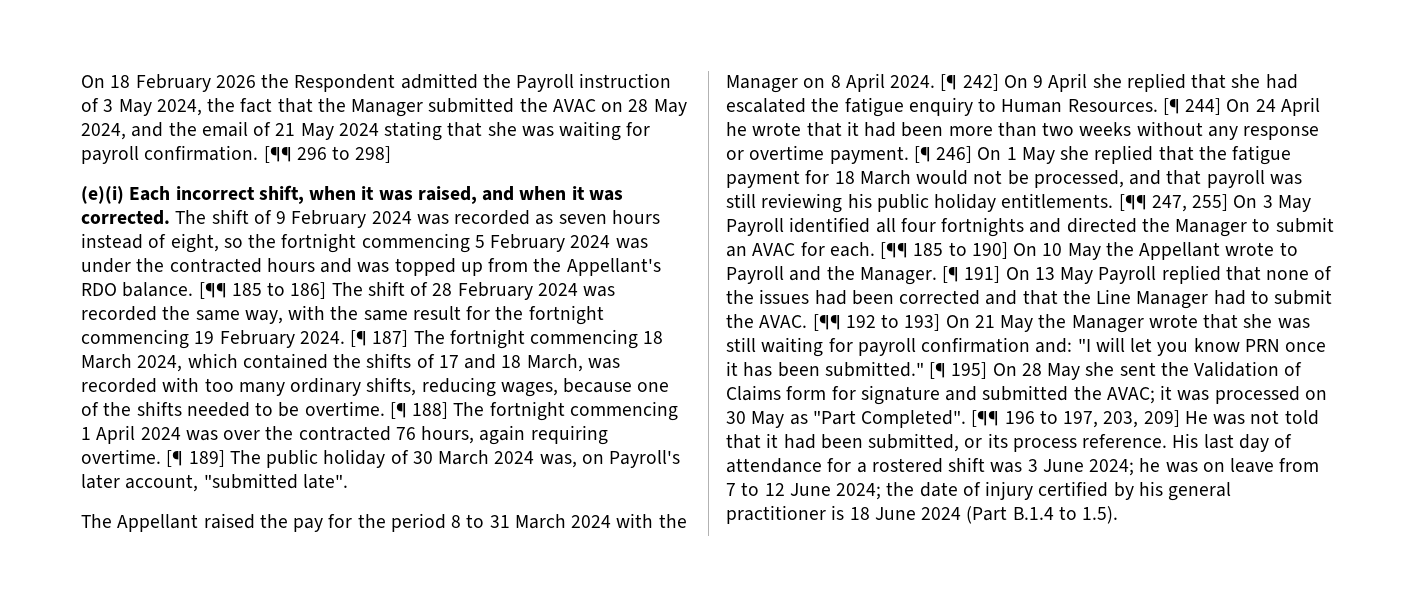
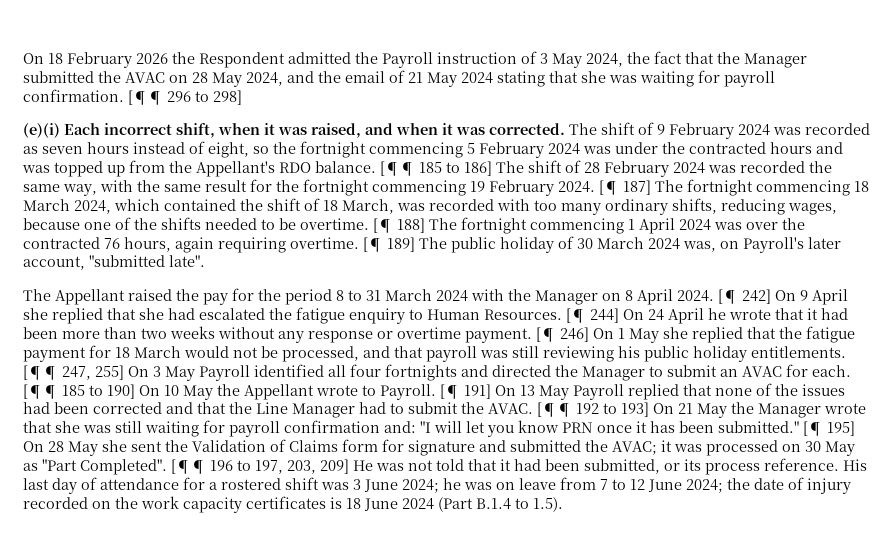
[366,353,497,369] shifts of 17 and -> [267,198,320,211] shift of
[726,266,937,285] Payroll and the Manager. -> [380,384,436,400] Payroll.
[1038,481,1232,501] [726,505,826,524] certified by his general practitioner -> [23,496,326,513] recorded on the work capacity certificates

